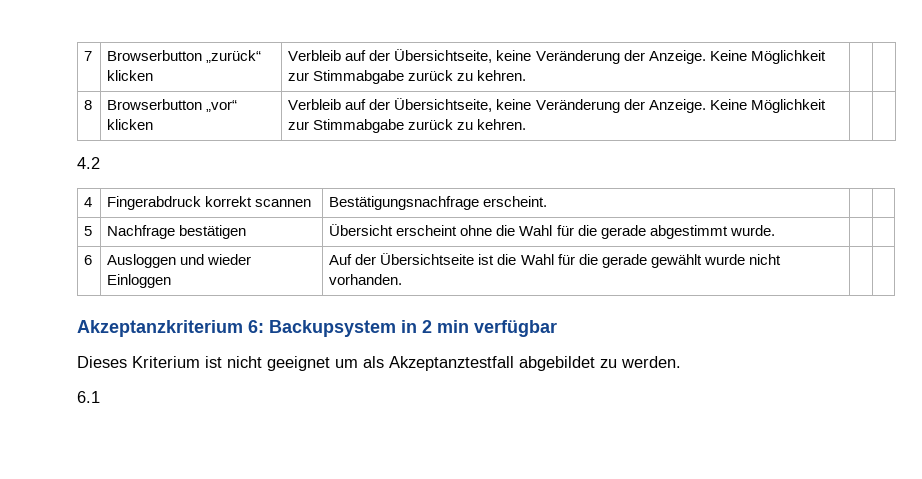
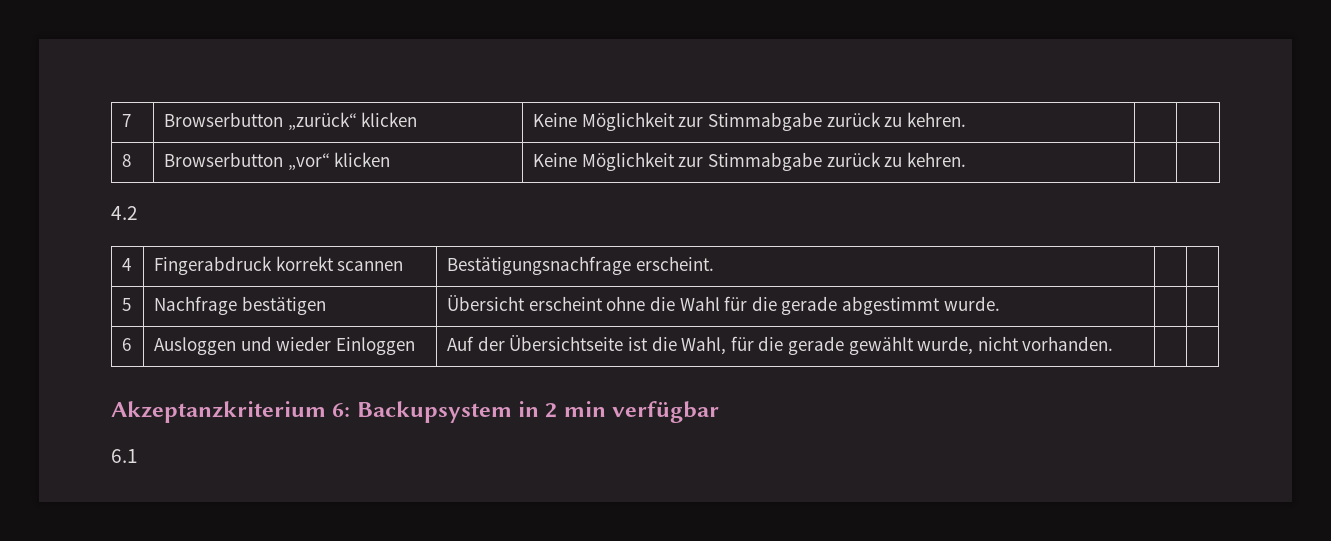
[288,49,706,64] Verbleib auf der Übersichtseite, keine Veränderung der Anzeige. -> (418, 119) none
[288,98,706,113] Verbleib auf der Übersichtseite, keine Veränderung der Anzeige. -> (391, 159) none
[520,254,554,265] Wahl -> [681,336,727,355] Wahl,
[703,254,745,265] wurde -> [917,336,974,355] wurde,
[77,356,681,371] // Dieses Kriterium ist nicht geeignet um als Akzeptanztestfall abgebildet zu werden. -> (720, 412) none

